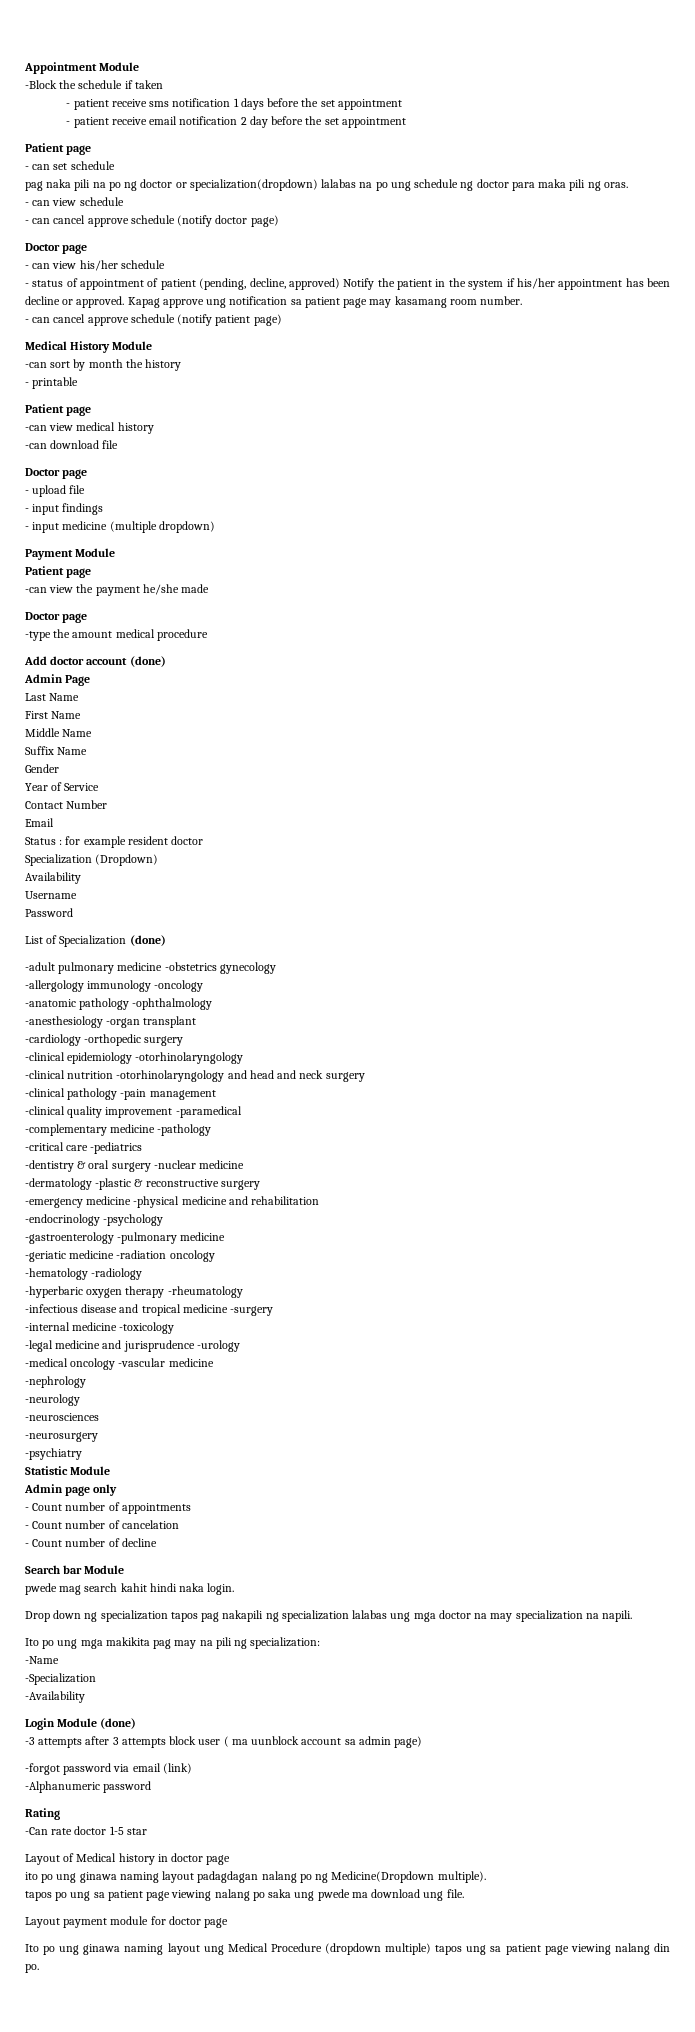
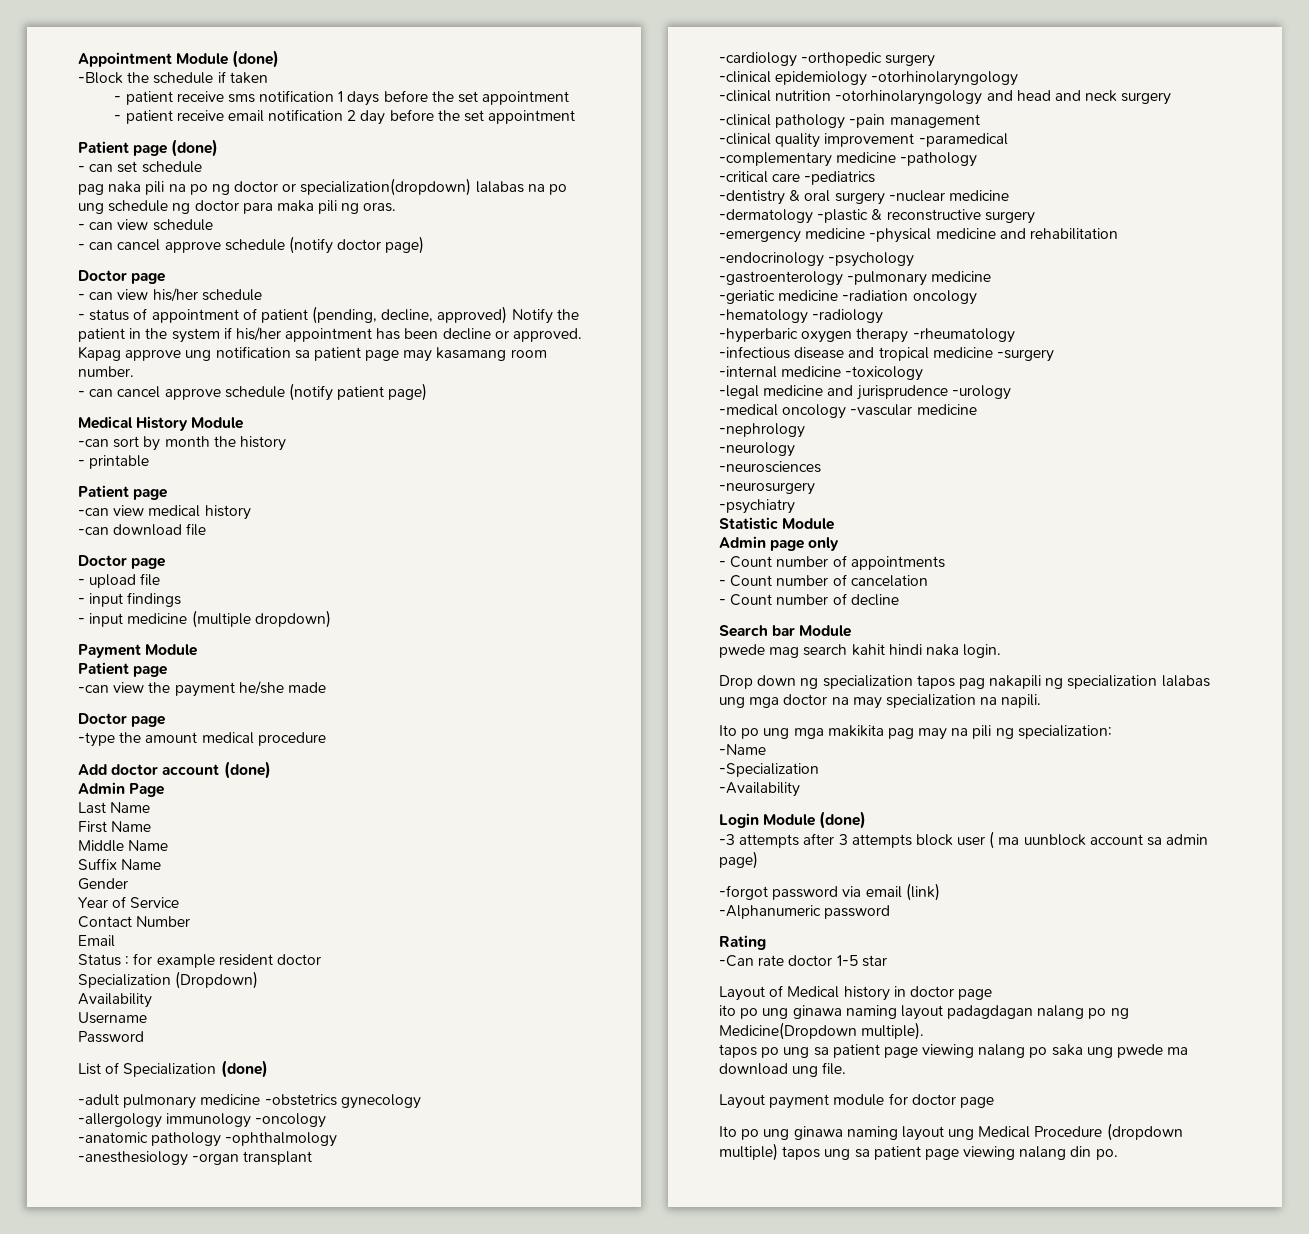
(140, 66) none -> [232,50,280,68] (done)
(92, 150) none -> [171,139,219,157] (done)

